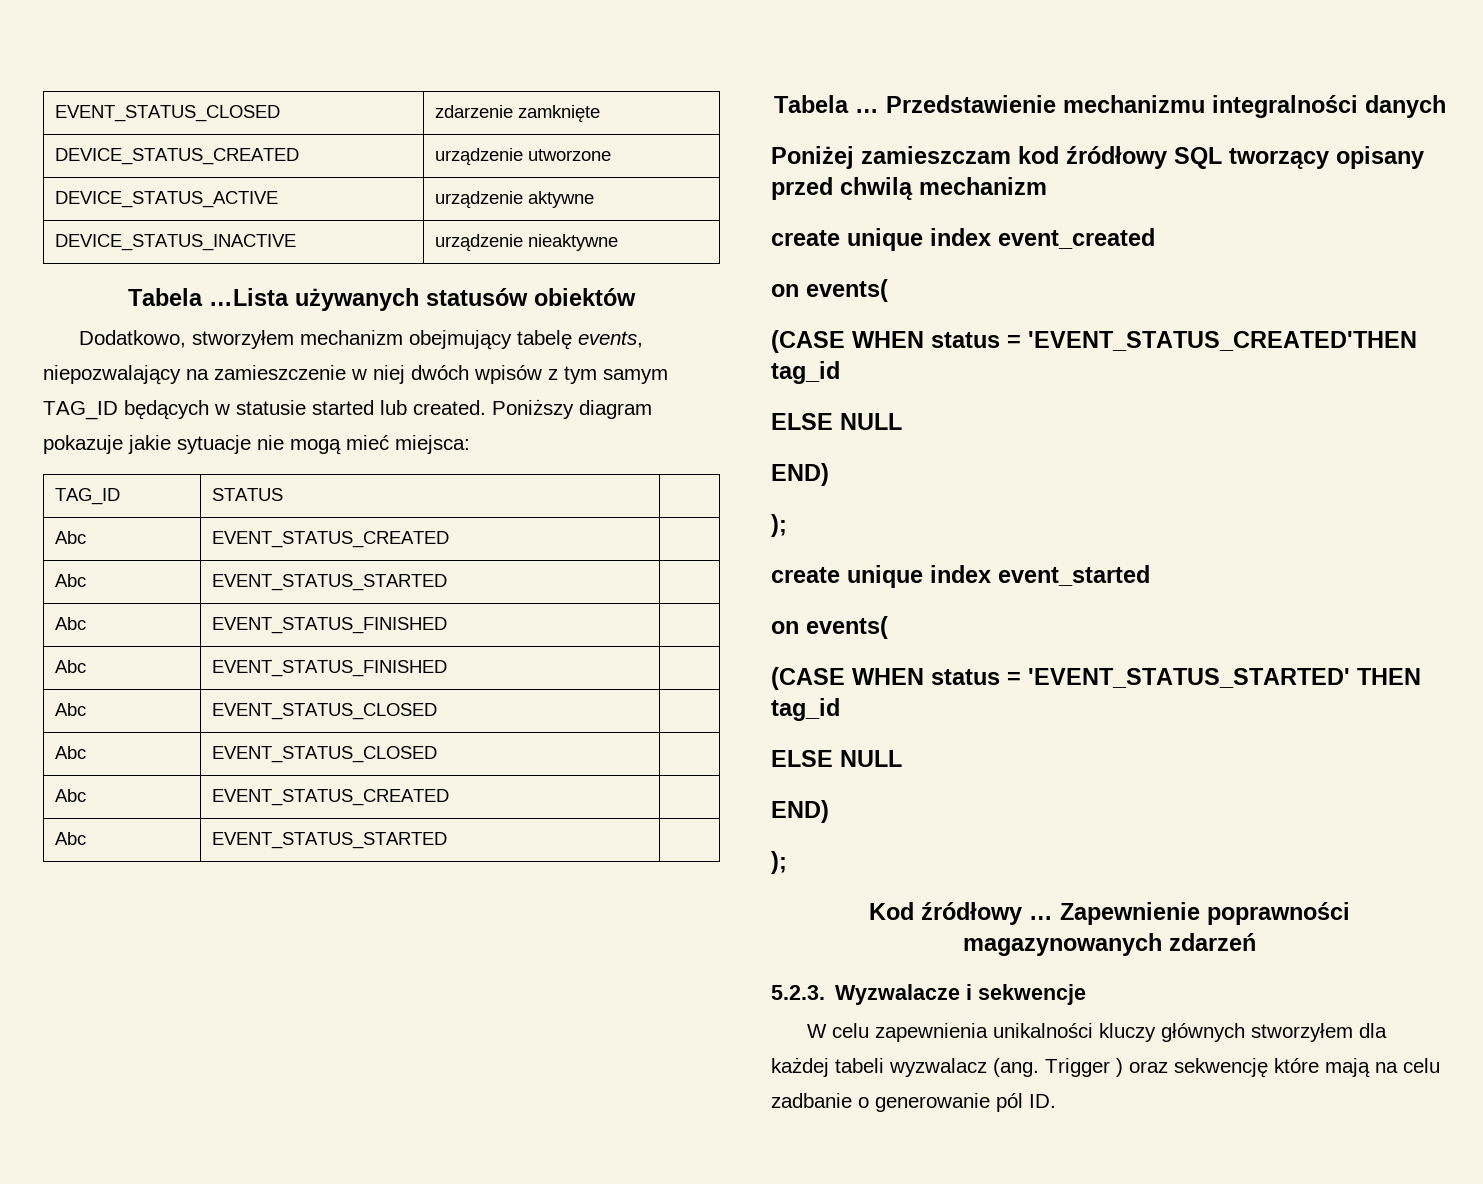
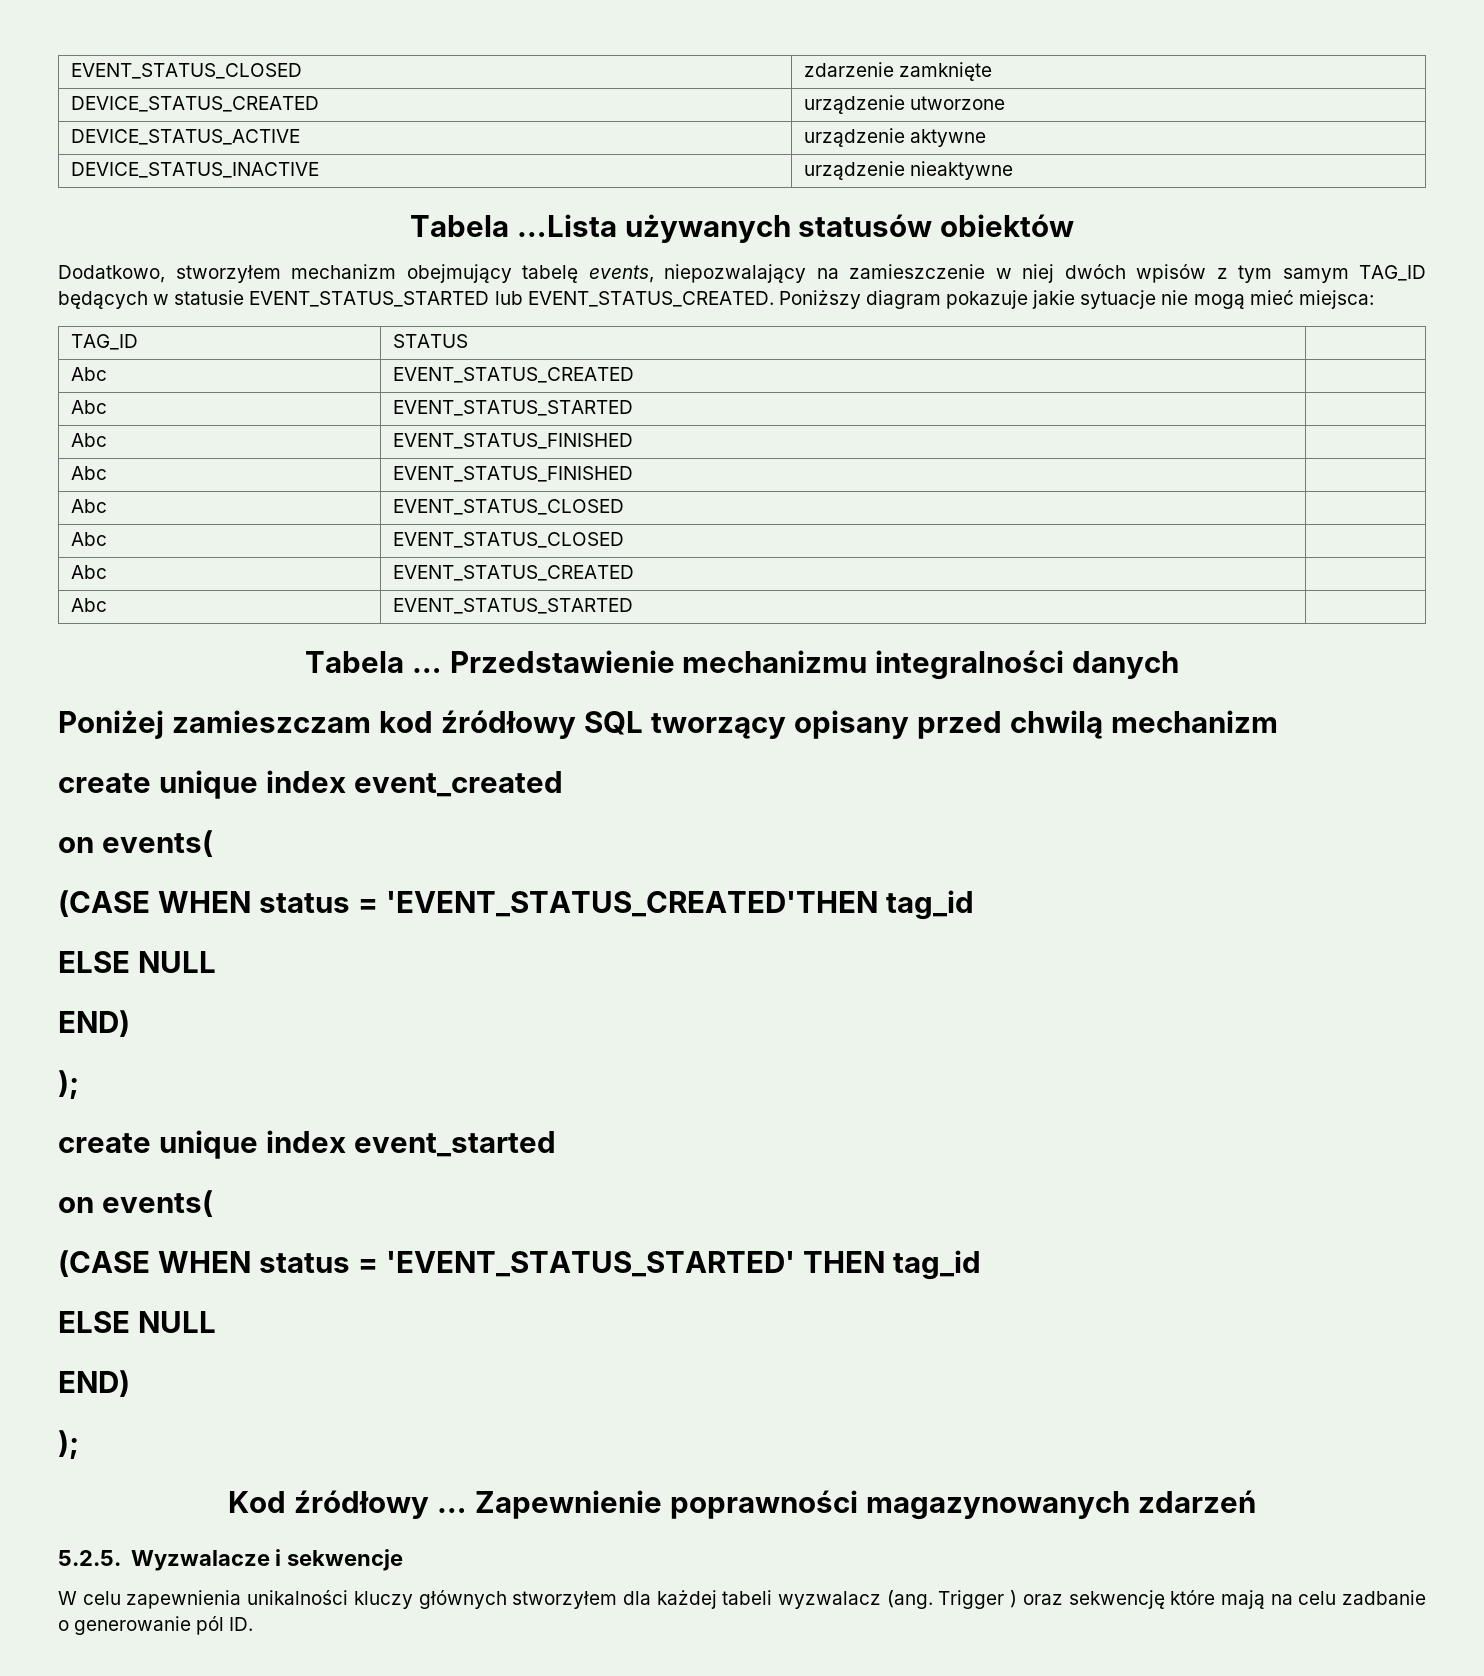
[312,400,486,415] started lub created. -> [249,291,774,307] EVENT_STATUS_STARTED lub EVENT_STATUS_CREATED.
[771,985,825,1000] 5.2.3. -> [58,1550,121,1566] 5.2.5.

